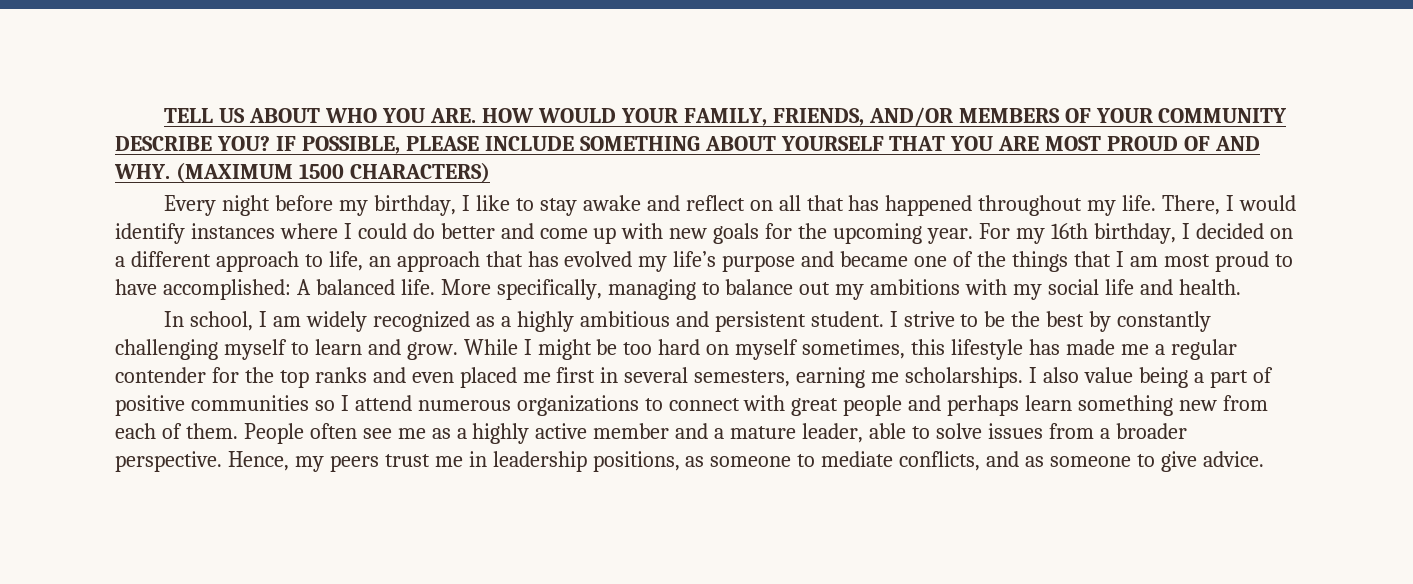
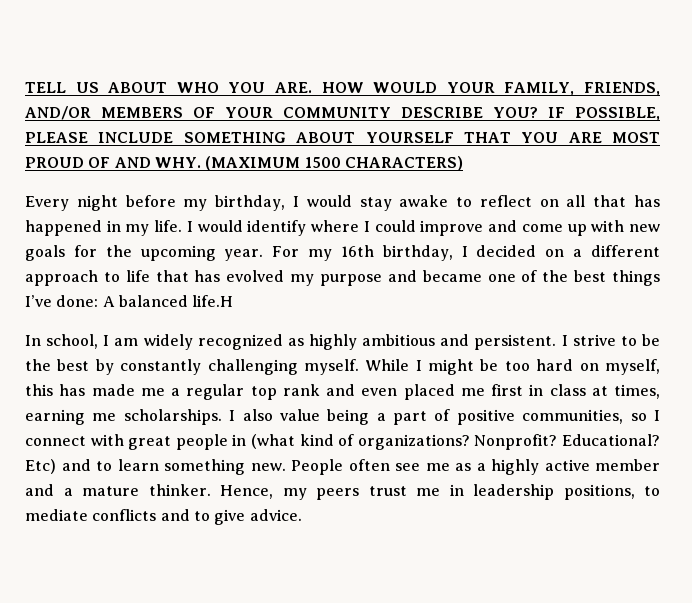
[475,195,534,211] like to -> [306,195,352,207] would
[646,195,680,211] and -> [456,197,473,207] to
[978,195,1083,216] throughout -> [106,220,121,232] in
[1162,195,1221,215] There, -> (183, 226) none
[190,223,275,239] instances -> (307, 228) none
[412,223,495,239] do better -> [420,220,484,236] improve
[328,251,480,272] life, an approach -> [125,270,150,282] life
[673,251,717,267] life’s -> (315, 280) none
[1011,251,1293,272] [115,279,1241,300] things that I am most proud to have accomplished: A balanced life. More specifically, managing to balance out my ambitions with my social life and health. -> [574,270,660,286] [25,295,234,307] best things I’ve done: A balanced life.H
[500,316,511,327] a -> (304, 342) none
[714,311,884,332] persistent student. -> [474,334,557,350] persistent.
[223,339,458,360] myself to learn and grow. -> [303,359,359,375] myself.
[735,339,1024,360] myself sometimes, this lifestyle -> [604,359,660,375] [25,384,53,396] myself, this
[115,367,367,388] contender for the top ranks -> [250,384,320,400] top rank
[624,367,791,387] several semesters, -> [549,384,660,399] class at times,
[190,395,309,411] communities -> [522,409,624,424] communities,
[354,395,1268,416] [115,423,238,439] attend numerous organizations to connect with great people and perhaps learn something new from each of them. -> [25,434,661,450] [25,459,286,475] connect with great people in (what kind of organizations? Nonprofit? Educational? Etc) and to learn something new.
[802,423,1187,443] [115,451,222,472] leader, able to solve issues from a broader perspective. -> [148,484,211,496] thinker.
[685,451,1132,471] as someone to mediate conflicts, and as someone -> [644,486,660,496] [25,509,190,521] to mediate conflicts and

